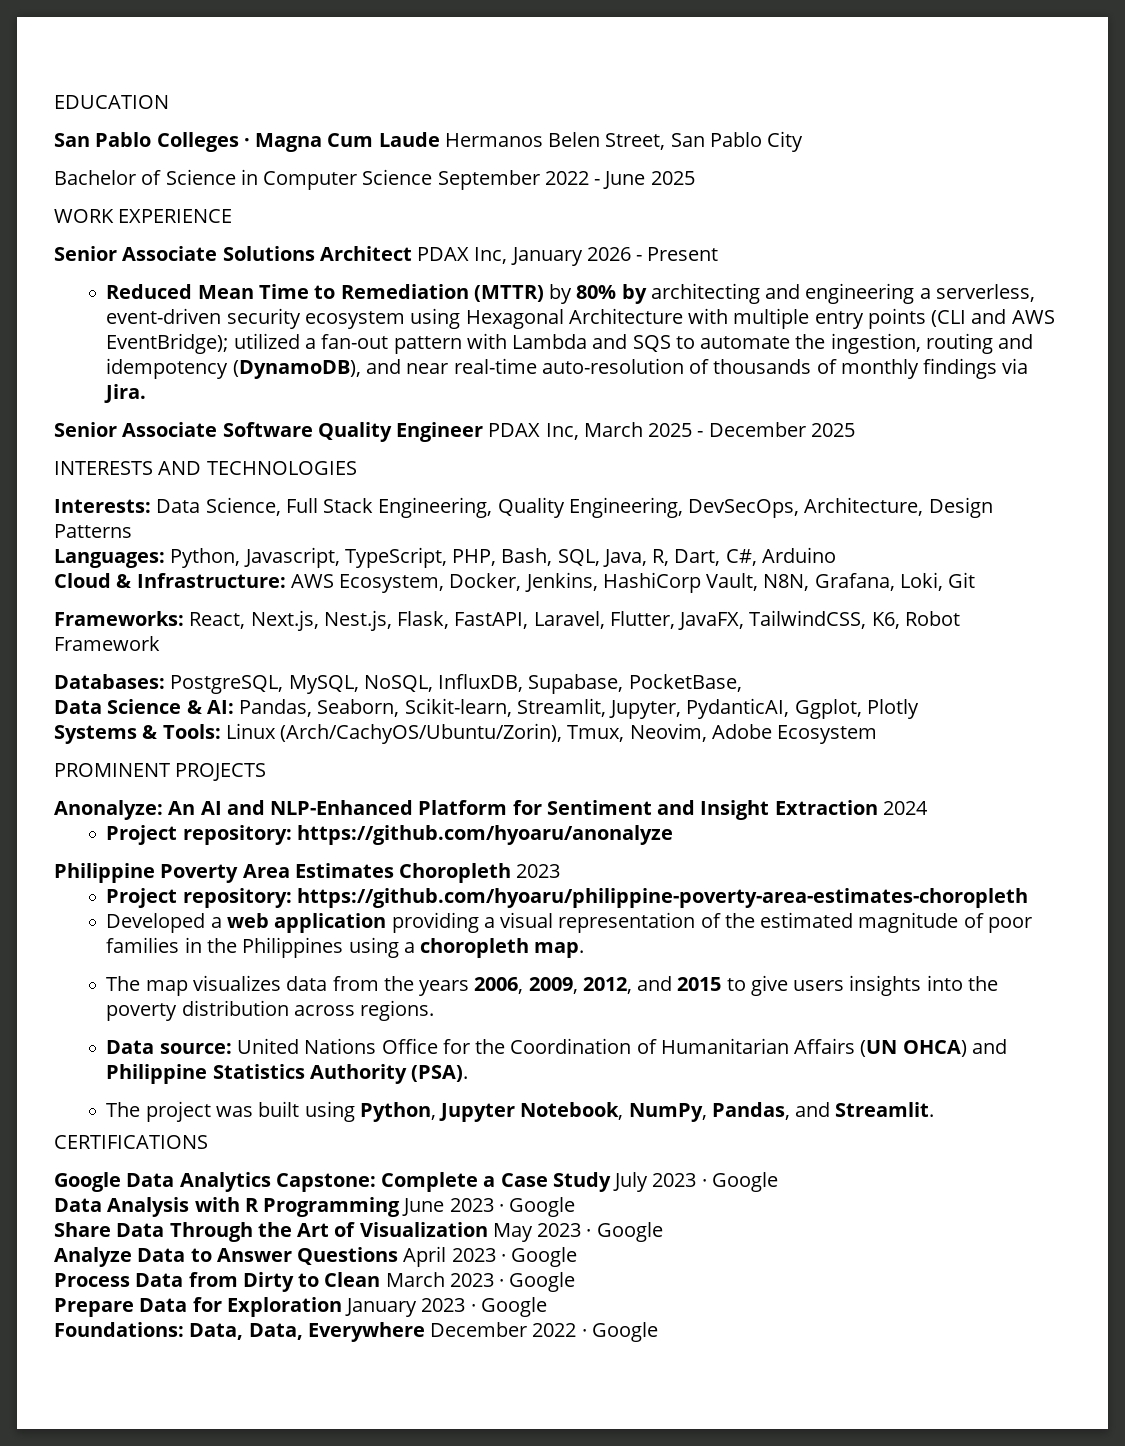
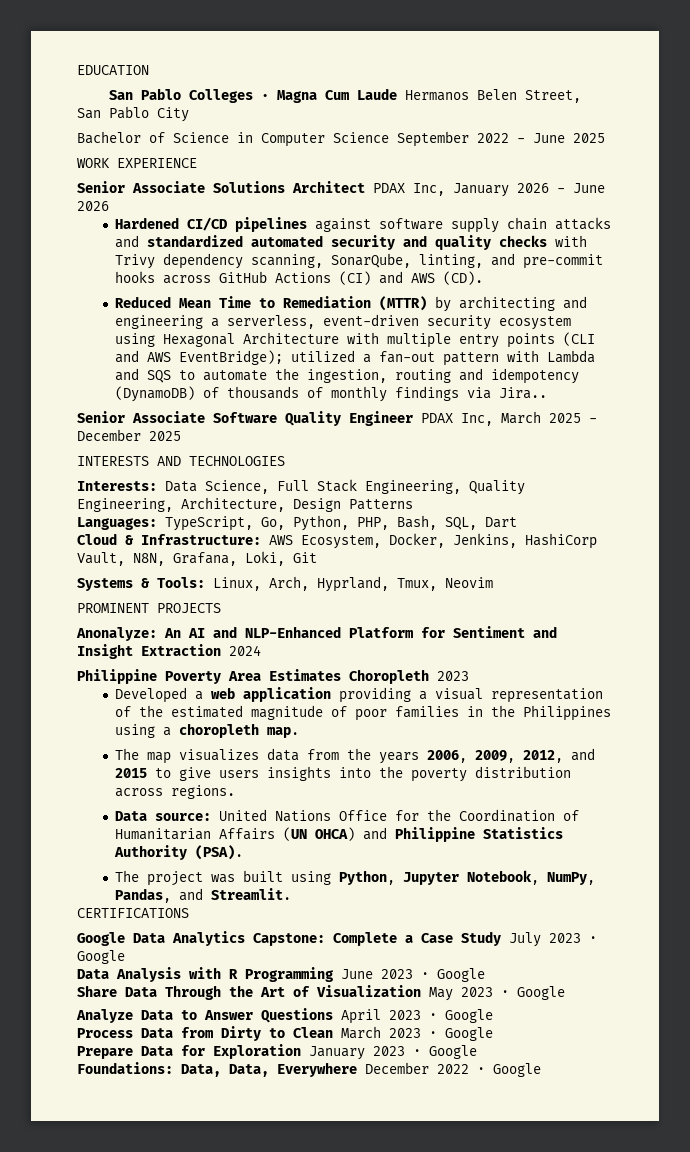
[647,247,719,261] Present -> [573,183,605,193] [77,201,109,211] [114,217,611,233] [114,235,587,250] [114,253,603,269] [114,271,483,285] June 2026 // Hardened CI/CD pipelines against software supply chain attacks and standardized automated security and quality checks with Trivy dependency scanning, SonarQube, linting, and pre-commit hooks across GitHub Actions (CI) and AWS (CD).
[576,284,647,304] 80% by -> (451, 304) none
[232,358,684,379] (DynamoDB), and near real-time auto-resolution -> [114,386,195,402] (DynamoDB)
[104,384,147,403] Jira. -> [498,387,547,399] Jira..
[688,499,800,518] DevSecOps, -> (173, 505) none
[170,547,836,568] Python, Javascript, TypeScript, PHP, Bash, SQL, Java, R, Dart, C#, Arduino -> [165,515,517,531] TypeScript, Go, Python, PHP, Bash, SQL, Dart
[54,610,960,631] [54,636,160,651] [54,674,742,694] [54,698,919,719] [54,723,878,744] Frameworks: React, Next.js, Nest.js, Flask, FastAPI, Laravel, Flutter, JavaFX, TailwindCSS, K6, Robot Framework // Databases: PostgreSQL, MySQL, NoSQL, InfluxDB, Supabase, PocketBase, // Data Science & AI: Pandas, Seaborn, Scikit-learn, Streamlit, Jupyter, PydanticAI, Ggplot, Plotly // Systems & Tools: Linux (Arch/CachyOS/Ubuntu/Zorin), Tmux, Neovim, Adobe Ecosystem -> [77,576,493,592] Systems & Tools: Linux, Arch, Hyprland, Tmux, Neovim
[106,825,673,845] // Project repository: https://github.com/hyoaru/anonalyze -> (261, 650) none
[106,888,1028,908] // Project repository: https://github.com/hyoaru/philippine-poverty-area-estimates-choropleth -> (469, 676) none

